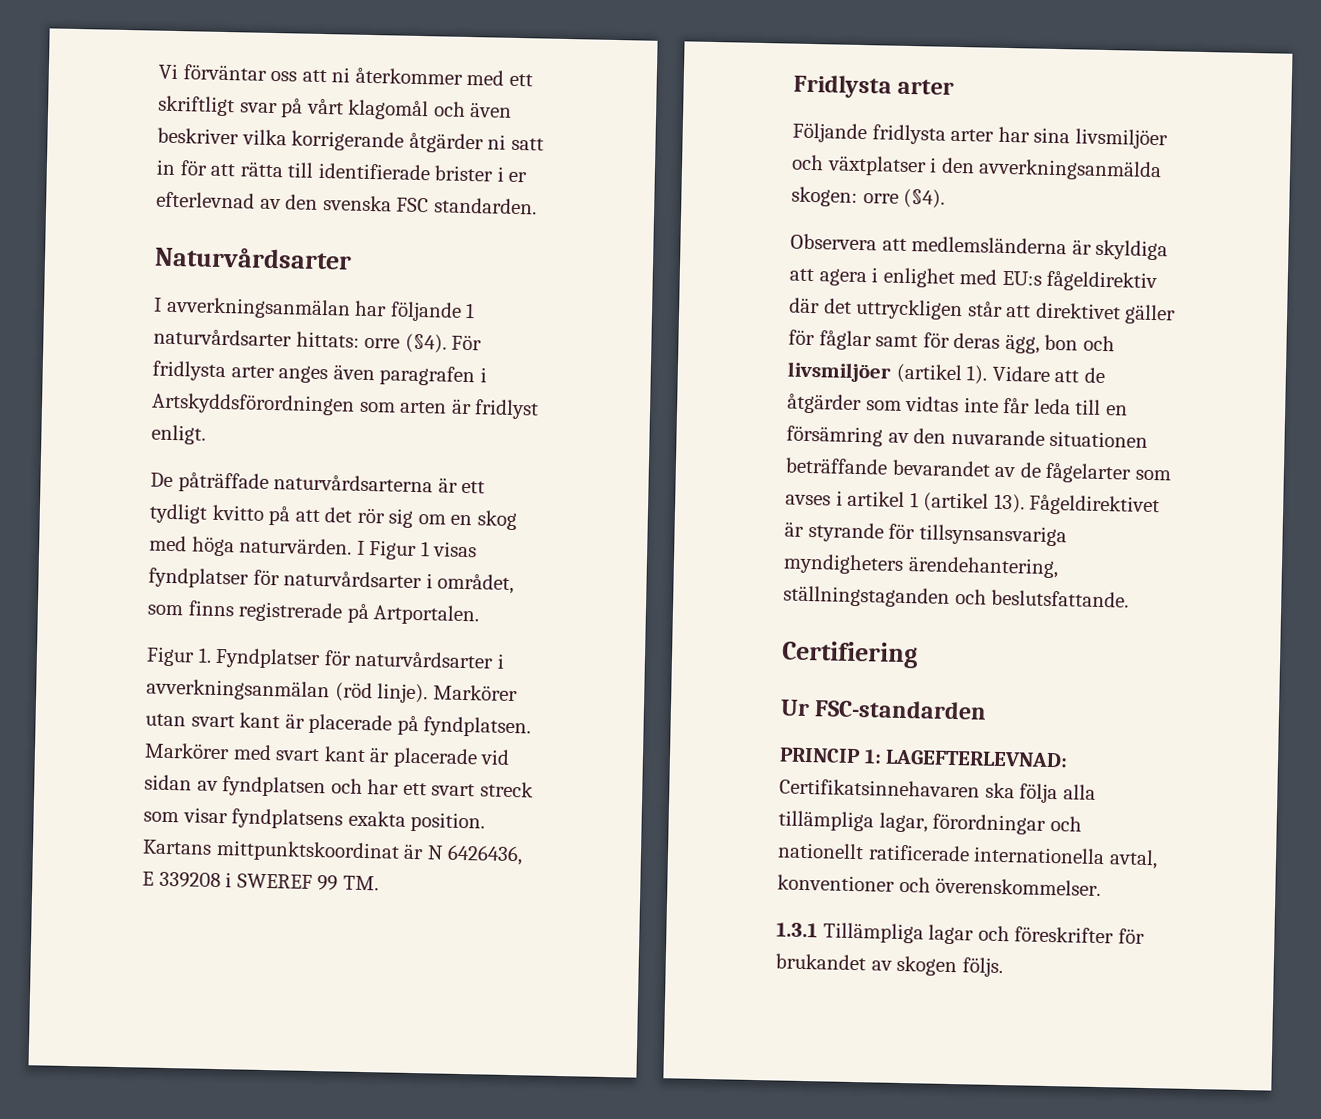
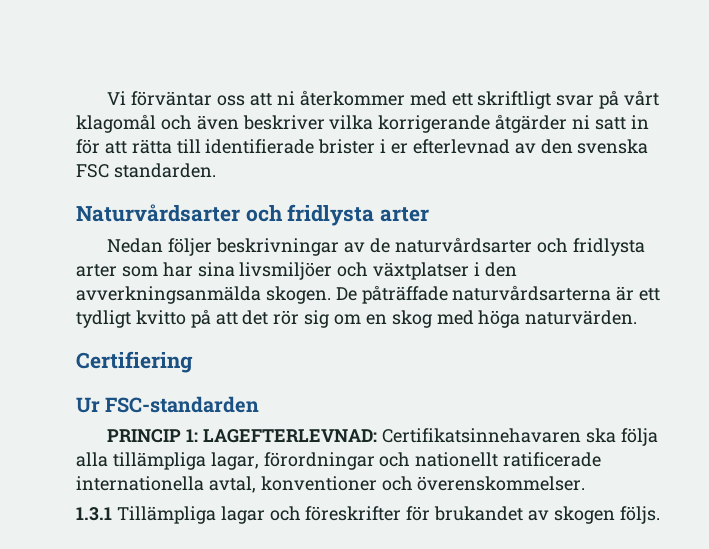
[153,296,476,322] [153,328,483,354] [152,360,487,387] [151,392,540,420] [151,424,206,445] // I avverkningsanmälan har följande 1 naturvårdsarter hittats: orre (§4). För fridlysta arter anges även paragrafen i Artskyddsförordningen som arten är fridlyst enligt. // -> [245,204,430,226] [107,237,645,256] [76,262,517,280] [76,286,331,304] och fridlysta arter // Nedan följer beskrivningar av de naturvårdsarter och fridlysta arter som har sina livsmiljöer och växtplatser i den avverkningsanmälda skogen.
[356,540,478,561] [148,567,515,595] [147,600,481,626] [146,646,505,670] [146,678,518,704] [145,712,532,738] [144,742,511,769] [144,774,534,798] [143,807,486,833] [142,839,524,866] [142,871,379,891] [793,74,955,99] [792,122,1168,150] [791,154,1163,182] [791,186,946,209] [790,233,1169,261] [789,267,1158,293] [789,297,1177,325] [788,329,1115,354] [787,361,1106,385] [787,393,1128,416] [786,425,1149,448] [785,457,1171,484] [785,490,1161,517] [784,521,1067,547] [783,553,1059,579] [783,585,1130,608] I Figur 1 visas fyndplatser för naturvårdsarter i området, som finns registrerade på Artportalen. // Figur 1. Fyndplatser för naturvårdsarter i avverkningsanmälan (röd linje). Markörer utan svart kant är placerade på fyndplatsen. Markörer med svart kant är placerade vid sidan av fyndplatsen och har ett svart streck som visar fyndplatsens exakta position. Kartans mittpunktskoordinat är N 6426436, E 339208 i SWEREF 99 TM. // Fridlysta arter // Följande fridlysta arter har sina livsmiljöer och växtplatser i den avverkningsanmälda skogen: orre (§4). // Observera att medlemsländerna är skyldiga att agera i enlighet med EU:s fågeldirektiv där det uttryckligen står att direktivet gäller för fåglar samt för deras ägg, bon och livsmiljöer (artikel 1). Vidare att de åtgärder som vidtas inte får leda till en försämring av den nuvarande situationen beträffande bevarandet av de fågelarter som avses i artikel 1 (artikel 13). Fågeldirektivet är styrande för tillsynsansvariga myndigheters ärendehantering, ställningstaganden och beslutsfattande. -> (638, 317) none

